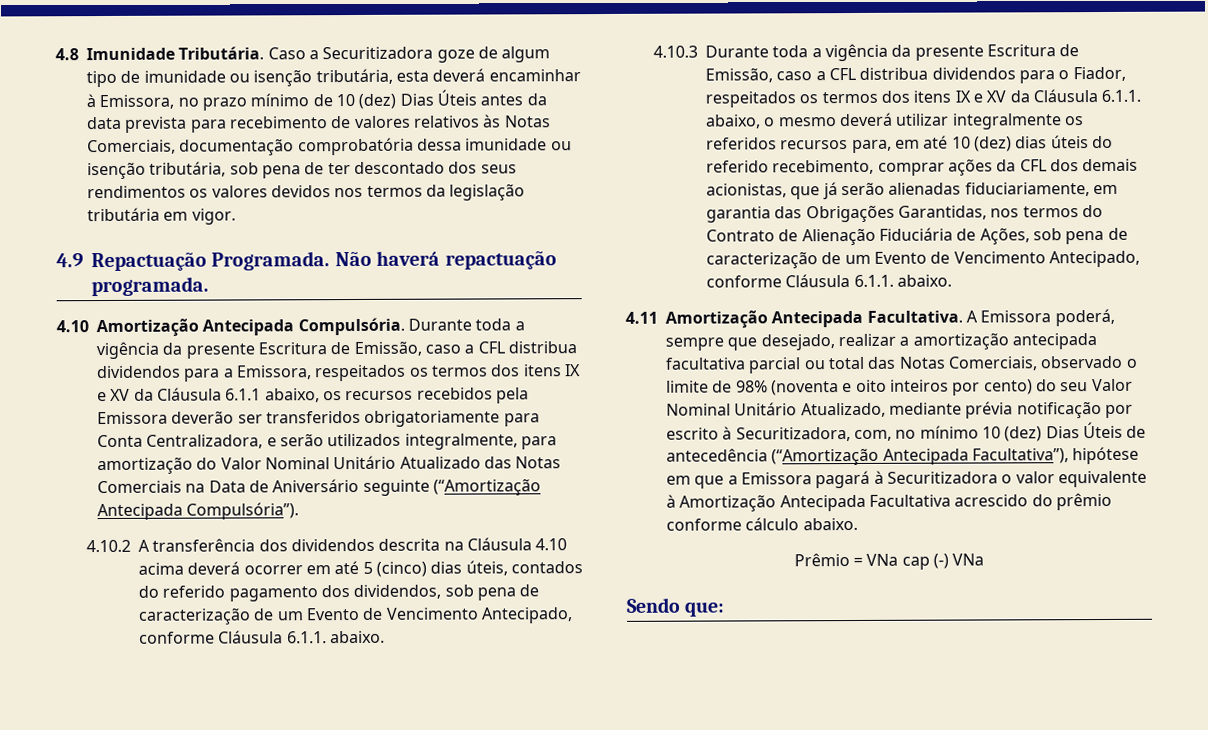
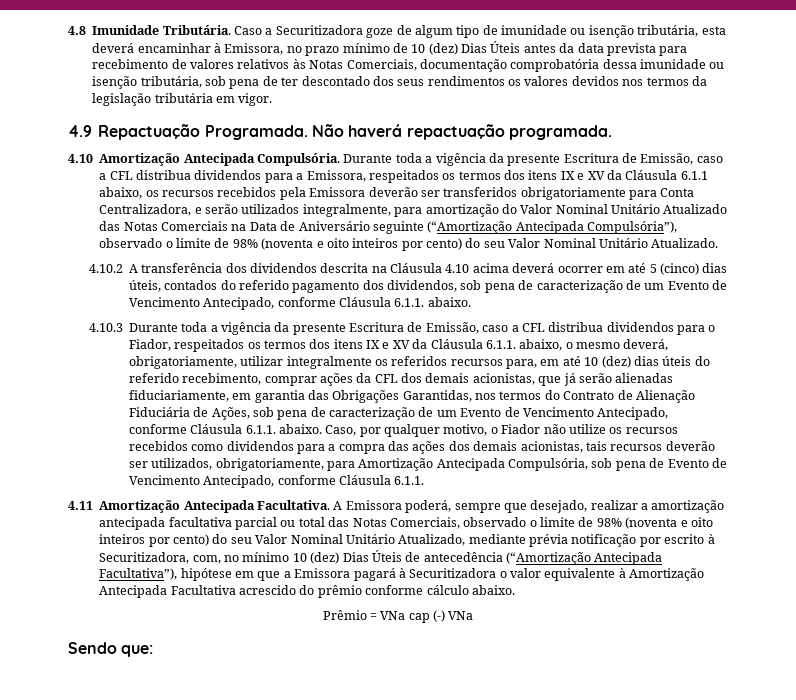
[186,502,300,520] Compulsória”). -> [587,221,677,234] [99,238,719,251] Compulsória”), observado o limite de 98% (noventa e oito inteiros por cento) do seu Valor Nominal Unitário Atualizado.
[838,112,893,127] deverá -> [623,339,669,351] [128,356,237,369] deverá, obrigatoriamente,
(952, 280) none -> [325,424,678,437] [128,441,715,454] [128,458,727,471] [128,475,425,488] Caso, por qualquer motivo, o Fiador não utilize os recursos recebidos como dividendos para a compra das ações dos demais acionistas, tais recursos deverão ser utilizados, obrigatoriamente, para Amortização Antecipada Compulsória, sob pena de Evento de Vencimento Antecipado, conforme Cláusula 6.1.1.

